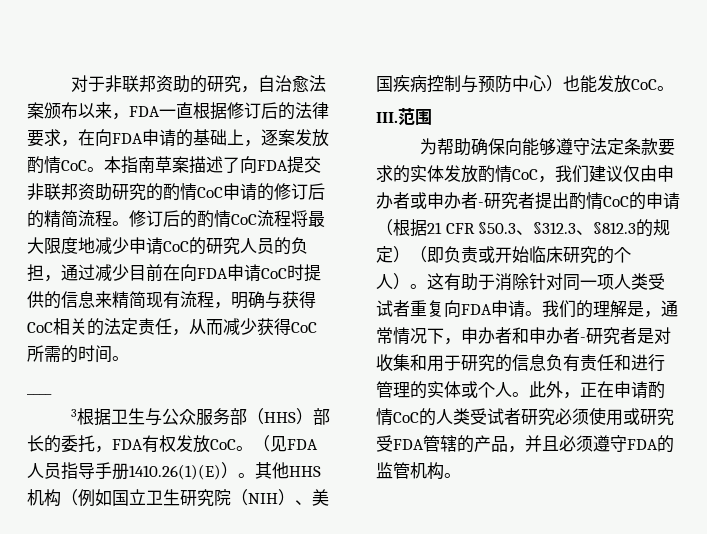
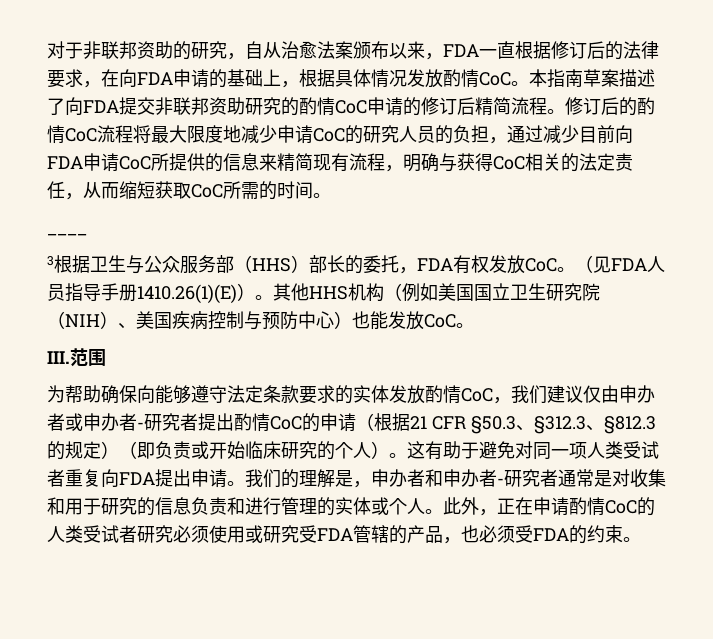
(275, 83) none -> [263,42,281,58] 从
[261,129,295,146] 逐案 -> [299,69,407,88] 根据具体情况
[27,210,44,228] 的 -> (475, 106) none
[163,264,180,281] 在 -> (615, 134) none
[287,264,304,281] 时 -> [151,153,169,171] 所
[223,318,291,336] 减少获得 -> [119,181,191,199] 缩短获取
(112, 497) none -> [438,283,474,301] 美国
[495,273,546,291] 消除针 -> [479,441,515,459] 避免
(492, 309) none -> [155,469,191,487] 提出
[661,300,678,317] [376,327,461,345] 通常情况下， -> (371, 484) none
(637, 335) none -> [558,469,594,487] 通常
[563,354,614,372] 有责任 -> [209,497,227,515] 责
[525,435,674,453] [376,462,444,480] 并且必须遵守FDA的监管机构 -> [461,525,623,544] 也必须受FDA的约束

